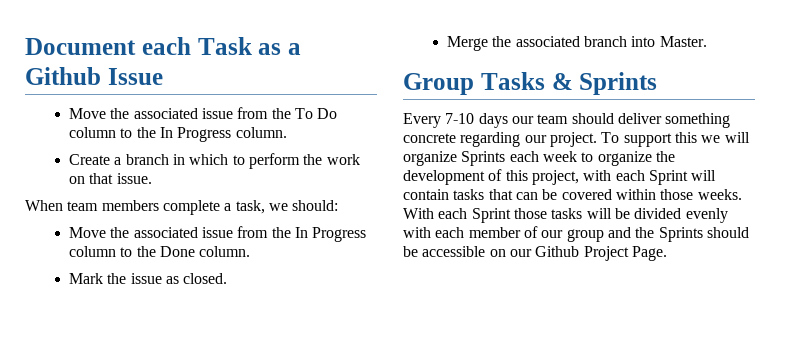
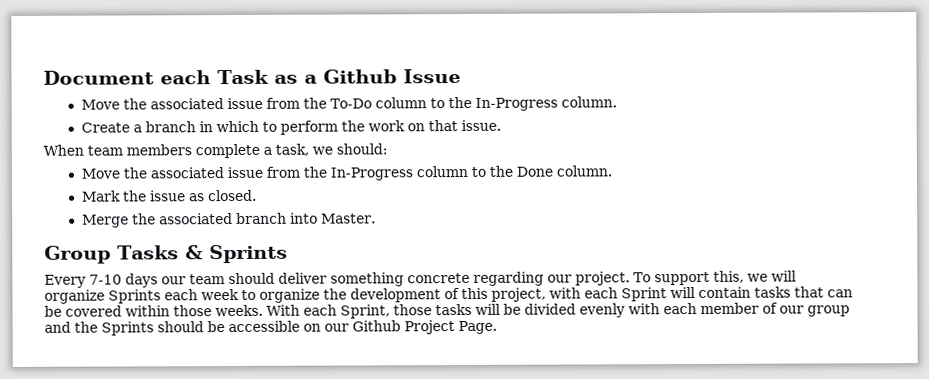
[294,108,338,119] [68,127,232,142] To Do column to the In Progress -> [329,96,558,111] To-Do column to the In-Progress
[294,227,367,242] In Progress -> [329,167,413,181] In-Progress
[674,132,697,143] this -> [712,270,744,283] this,
[471,208,511,223] Sprint -> [340,304,390,319] Sprint,

